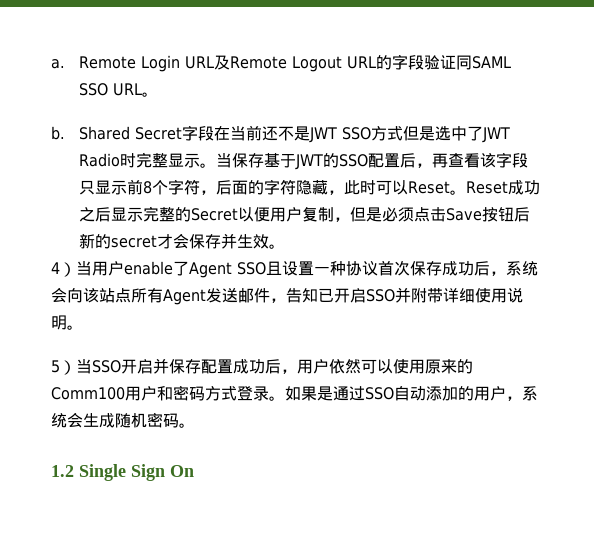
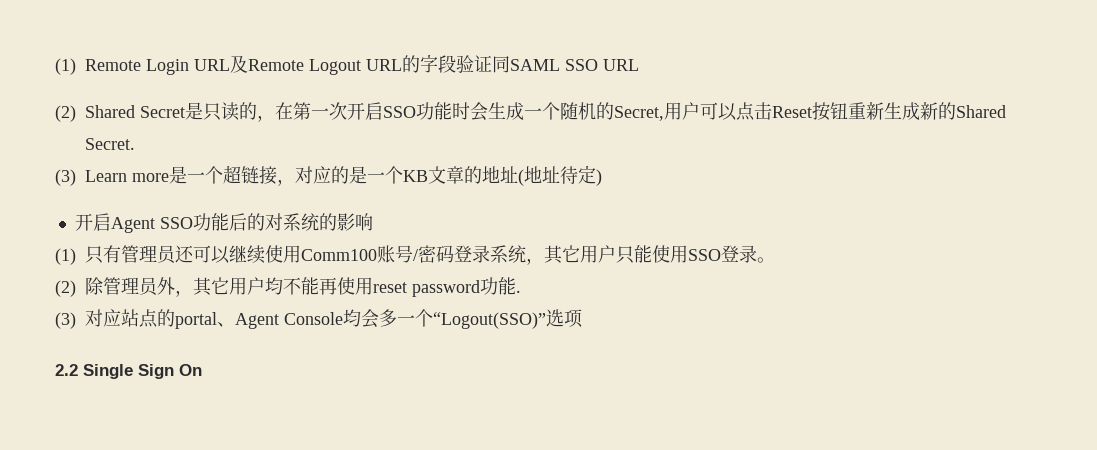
[51,59,65,69] a. -> [55,58,76,75] (1)
[142,92,159,97] [51,126,65,140] 。 // b. -> [55,105,76,122] // (2)
[182,125,511,143] [79,152,529,170] [79,179,541,195] [79,206,531,222] [79,233,286,249] [51,260,538,278] [51,287,523,305] [51,315,83,330] [51,358,473,375] [51,385,538,401] [51,412,195,428] [51,465,74,477] 字段在当前还不是JWT SSO方式但是选中了JWT Radio时完整显示。当保存基于JWT的SSO配置后，再查看该字段只显示前8个字符，后面的字符隐藏，此时可以Reset。Reset成功之后显示完整的Secret以便用户复制，但是必须点击Save按钮后新的secret才会保存并生效。 // 4）当用户enable了Agent SSO且设置一种协议首次保存成功后，系统会向该站点所有Agent发送邮件，告知已开启SSO并附带详细使用说明。 // 5）当SSO开启并保存配置成功后，用户依然可以使用原来的Comm100用户和密码方式登录。如果是通过SSO自动添加的用户，系统会生成随机密码。 // 1.2 -> [185,102,1006,122] [85,138,135,150] [55,165,602,186] [74,213,373,233] [55,245,775,265] [55,277,521,297] [55,309,583,329] [55,364,78,376] 是只读的，在第一次开启SSO功能时会生成一个随机的Secret,用户可以点击Reset按钮重新生成新的Shared Secret. // (3) Learn more是一个超链接，对应的是一个KB文章的地址(地址待定) // 开启Agent SSO功能后的对系统的影响 // (1)只有管理员还可以继续使用Comm100账号/密码登录系统，其它用户只能使用SSO登录。 // (2)除管理员外，其它用户均不能再使用reset password功能. // (3)对应站点的portal、Agent Console均会多一个“Logout(SSO)”选项 // 2.2

